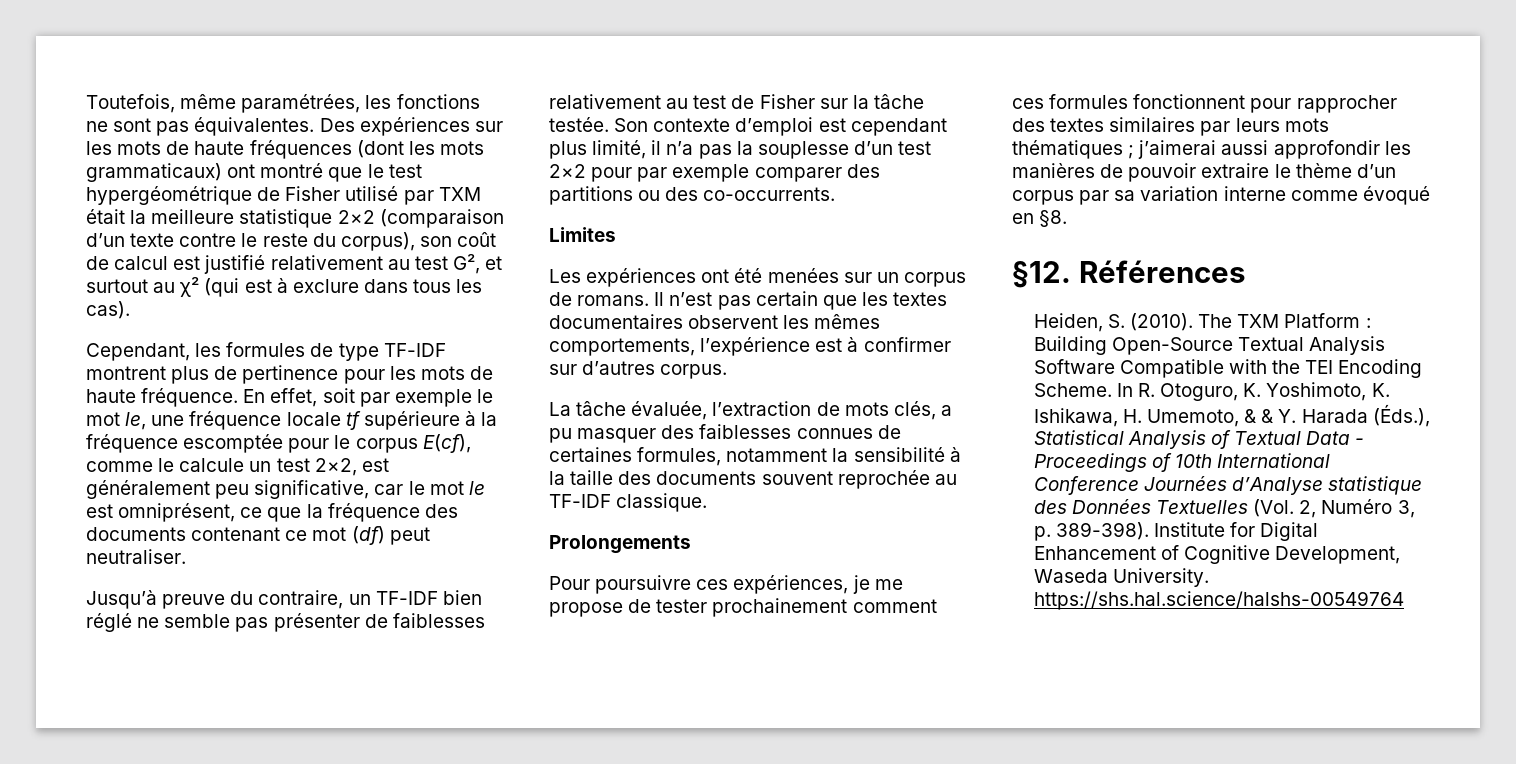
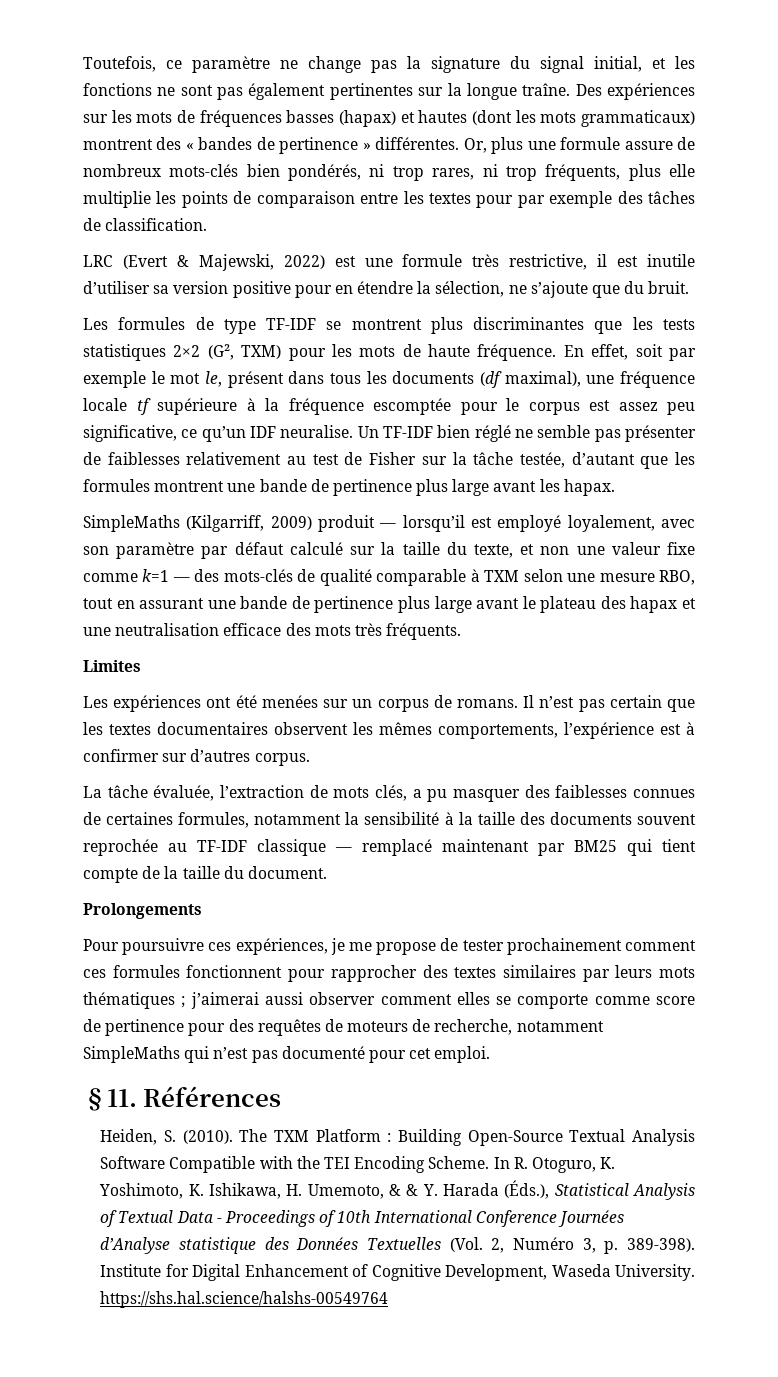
[180,94,361,113] même paramétrées, -> [166,56,666,73] ce paramètre ne change pas la signature du signal initial, et
[194,117,315,136] équivalentes. -> [248,83,571,100] également pertinentes sur la longue traîne.
[194,140,484,159] [86,163,422,182] [86,186,481,205] [86,209,504,228] [86,232,497,251] [86,254,503,274] [86,277,483,297] [86,301,130,319] [86,343,222,361] haute fréquences (dont les mots grammaticaux) ont montré que le test hypergéométrique de Fisher utilisé par TXM était la meilleure statistique 2×2 (comparaison d’un texte contre le reste du corpus), son coût de calcul est justifié relativement au test G², et surtout au χ² (qui est à exclure dans tous les cas). // Cependant, les -> [199,110,696,127] [83,137,695,154] [83,164,695,181] [83,191,695,208] [83,218,208,231] [83,254,695,271] [83,281,690,298] [83,318,108,330] fréquences basses (hapax) et hautes (dont les mots grammaticaux) montrent des « bandes de pertinence » différentes. Or, plus une formule assure de nombreux mots-clés bien pondérés, ni trop rares, ni trop fréquents, plus elle multiplie les points de comparaison entre les textes pour par exemple des tâches de classification. // LRC (Evert & Majewski, 2022) est une formule très restrictive, il est inutile d’utiliser sa version positive pour en étendre la sélection, ne s’ajoute que du bruit. // Les
(446, 350) none -> [326,321,342,330] se
[214,365,339,384] de pertinence -> [473,317,695,334] [83,344,282,361] discriminantes que les tests statistiques 2×2 (G², TXM)
(147, 421) none -> [227,371,581,388] présent dans tous les documents (df maximal),
[422,434,471,453] [86,458,389,476] [86,480,485,499] [86,503,458,522] [86,526,430,545] [86,549,186,564] [86,590,371,609] E(cf), comme le calcule un test 2×2, est généralement peu significative, car le mot le est omniprésent, ce que la fréquence des documents contenant ce mot (df) peut neutraliser. // Jusqu’à preuve du contraire, un -> [589,400,695,415] [83,425,379,442] est assez peu significative, ce qu’un IDF neuralise. Un
[549,117,947,136] [549,140,932,159] [549,164,880,182] [549,186,836,205] testée. Son contexte d’emploi est cependant plus limité, il n’a pas la souplesse d’un test 2×2 pour par exemple comparer des partitions ou des co-occurrents. -> [519,452,695,469] [83,479,615,496] [83,515,695,532] [83,542,695,559] [83,569,695,586] [83,596,696,613] [83,623,462,640] testée, d’autant que les formules montrent une bande de pertinence plus large avant les hapax. // SimpleMaths (Kilgarriff, 2009) produit — lorsqu’il est employé loyalement, avec son paramètre par défaut calculé sur la taille du texte, et non une valeur fixe comme k=1 — des mots-clés de qualité comparable à TXM selon une mesure RBO, tout en assurant une bande de pertinence plus large avant le plateau des hapax et une neutralisation efficace des mots très fréquents.
[616,493,708,512] classique. -> [257,839,696,856] [83,866,327,883] classique — remplacé maintenant par BM25 qui tient compte de la taille du document.
[1273,140,1411,159] [1012,163,1396,182] [1012,186,1430,205] [1012,210,1068,227] [1012,261,1071,288] approfondir les manières de pouvoir extraire le thème d’un corpus par sa variation interne comme évoqué en §8. // §12. -> [309,992,695,1009] [83,1019,604,1036] [83,1046,491,1063] [83,1088,137,1111] observer comment elles se comporte comme score de pertinence pour des requêtes de moteurs de recherche, notamment SimpleMaths qui n’est pas documenté pour cet emploi. // §11.

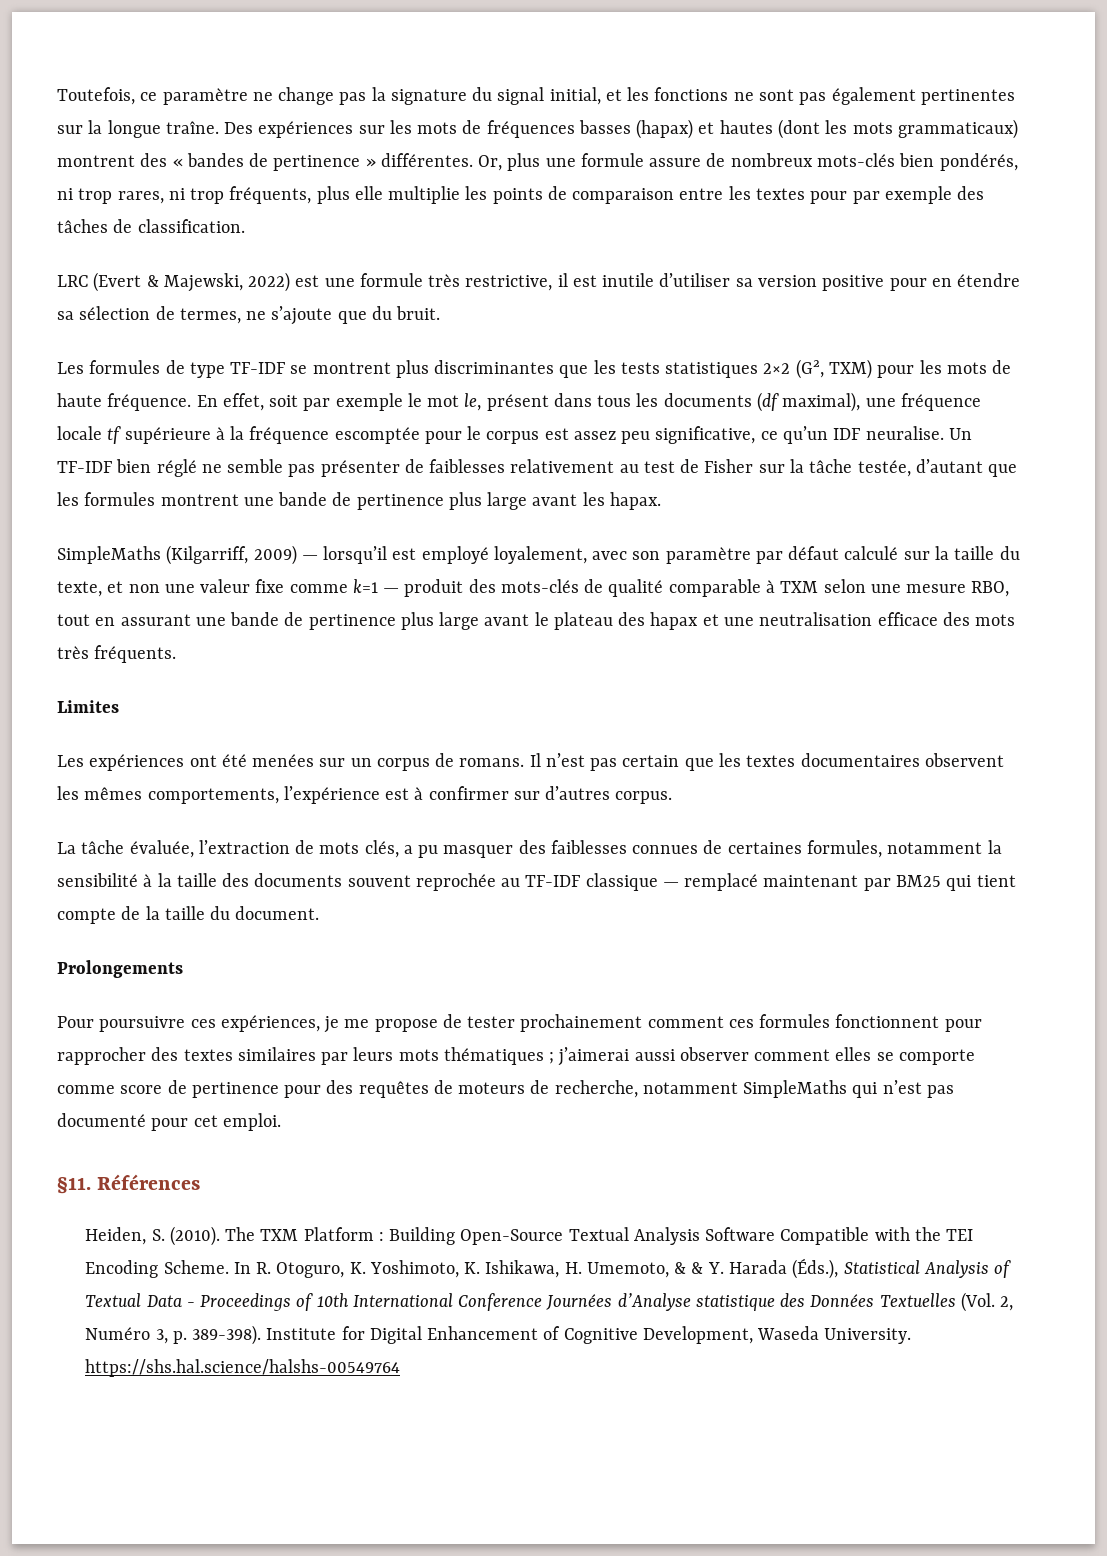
[417,281,505,297] la sélection, -> [57,306,241,324] sa sélection de termes,
[318,515,375,532] produit -> (297, 555) none
(190, 579) none -> [404,579,464,597] produit

